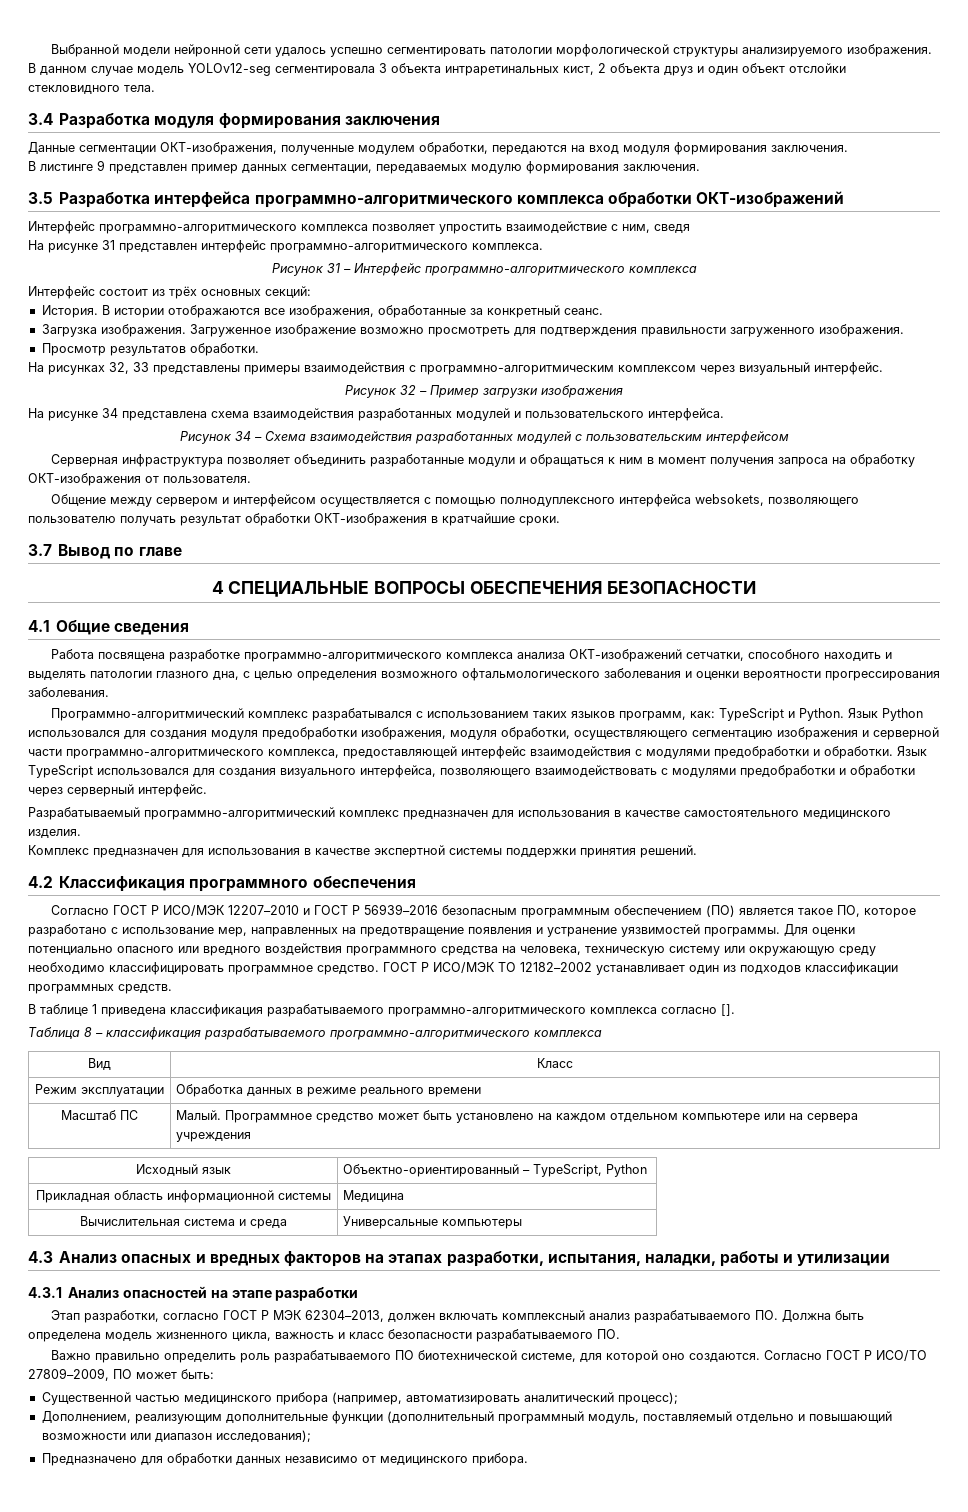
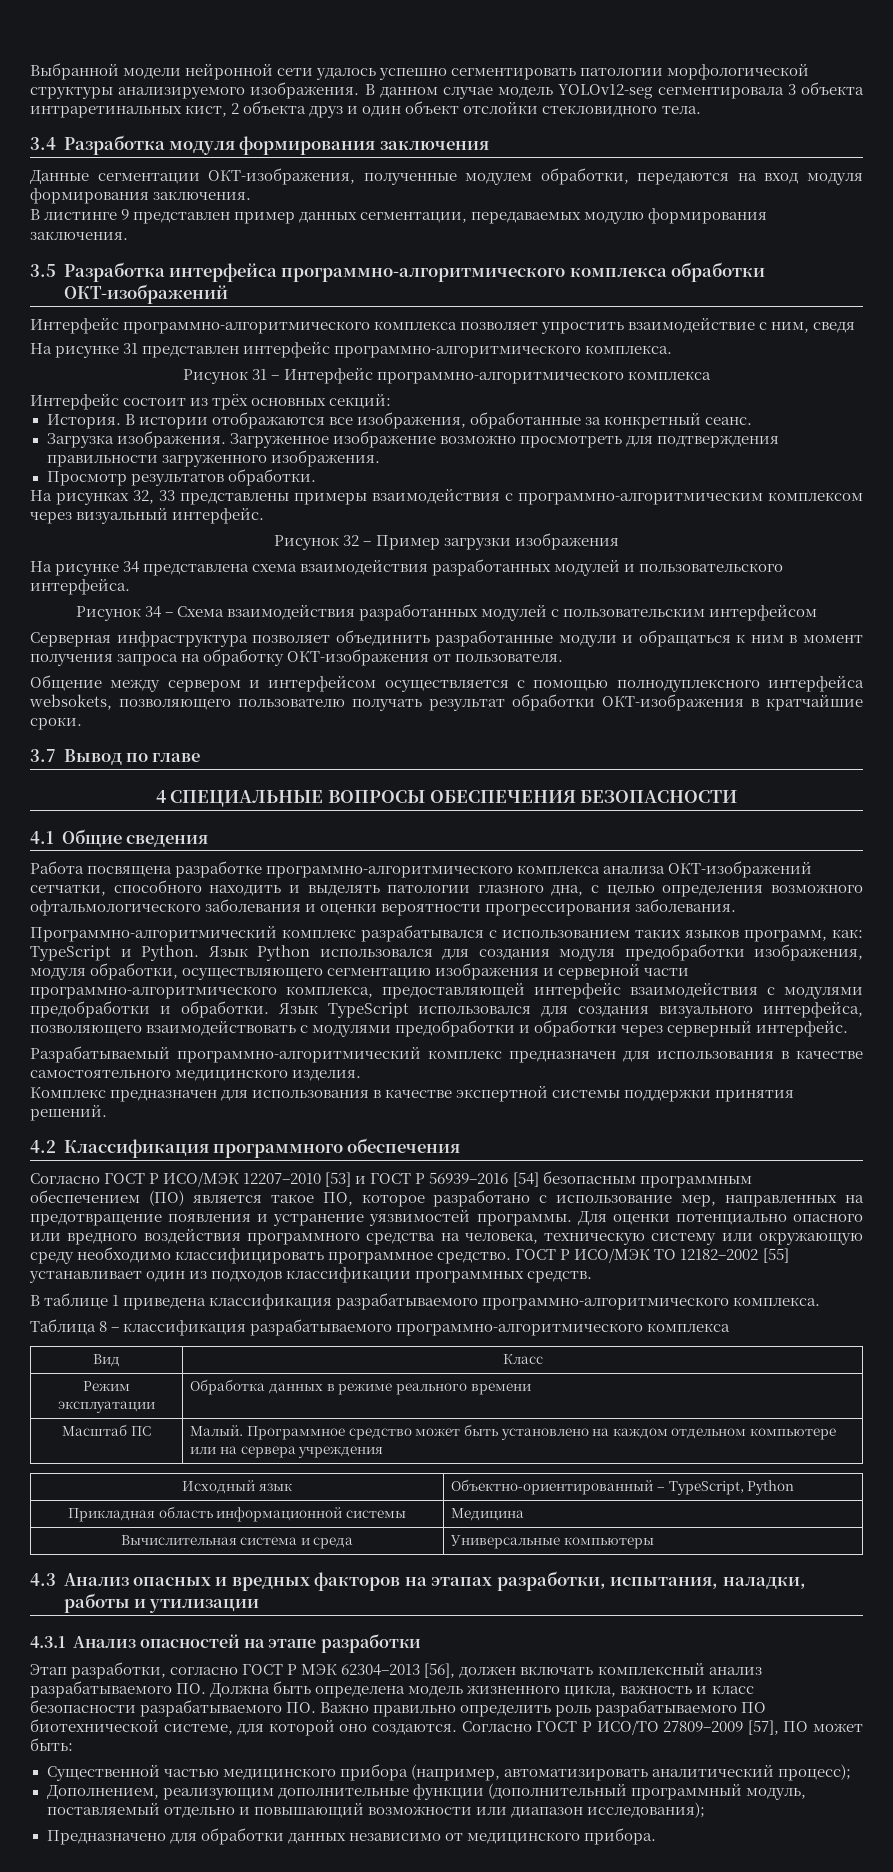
(300, 910) none -> [325,1172,352,1187] [53]
(439, 909) none -> [512,1172,539,1187] [54]
(592, 967) none -> [762,1248,789,1263] [55]
[590,1004,735,1016] комплекса согласно []. -> [733,1297,821,1306] комплекса.
[305,1310,385,1322] 62304–2013, -> [341,1663,456,1678] 62304–2013 [56],
(620, 1334) // -> (317, 1707) none
[28,1368,109,1381] 27809–2009, -> [663,1720,779,1735] 27809–2009 [57],

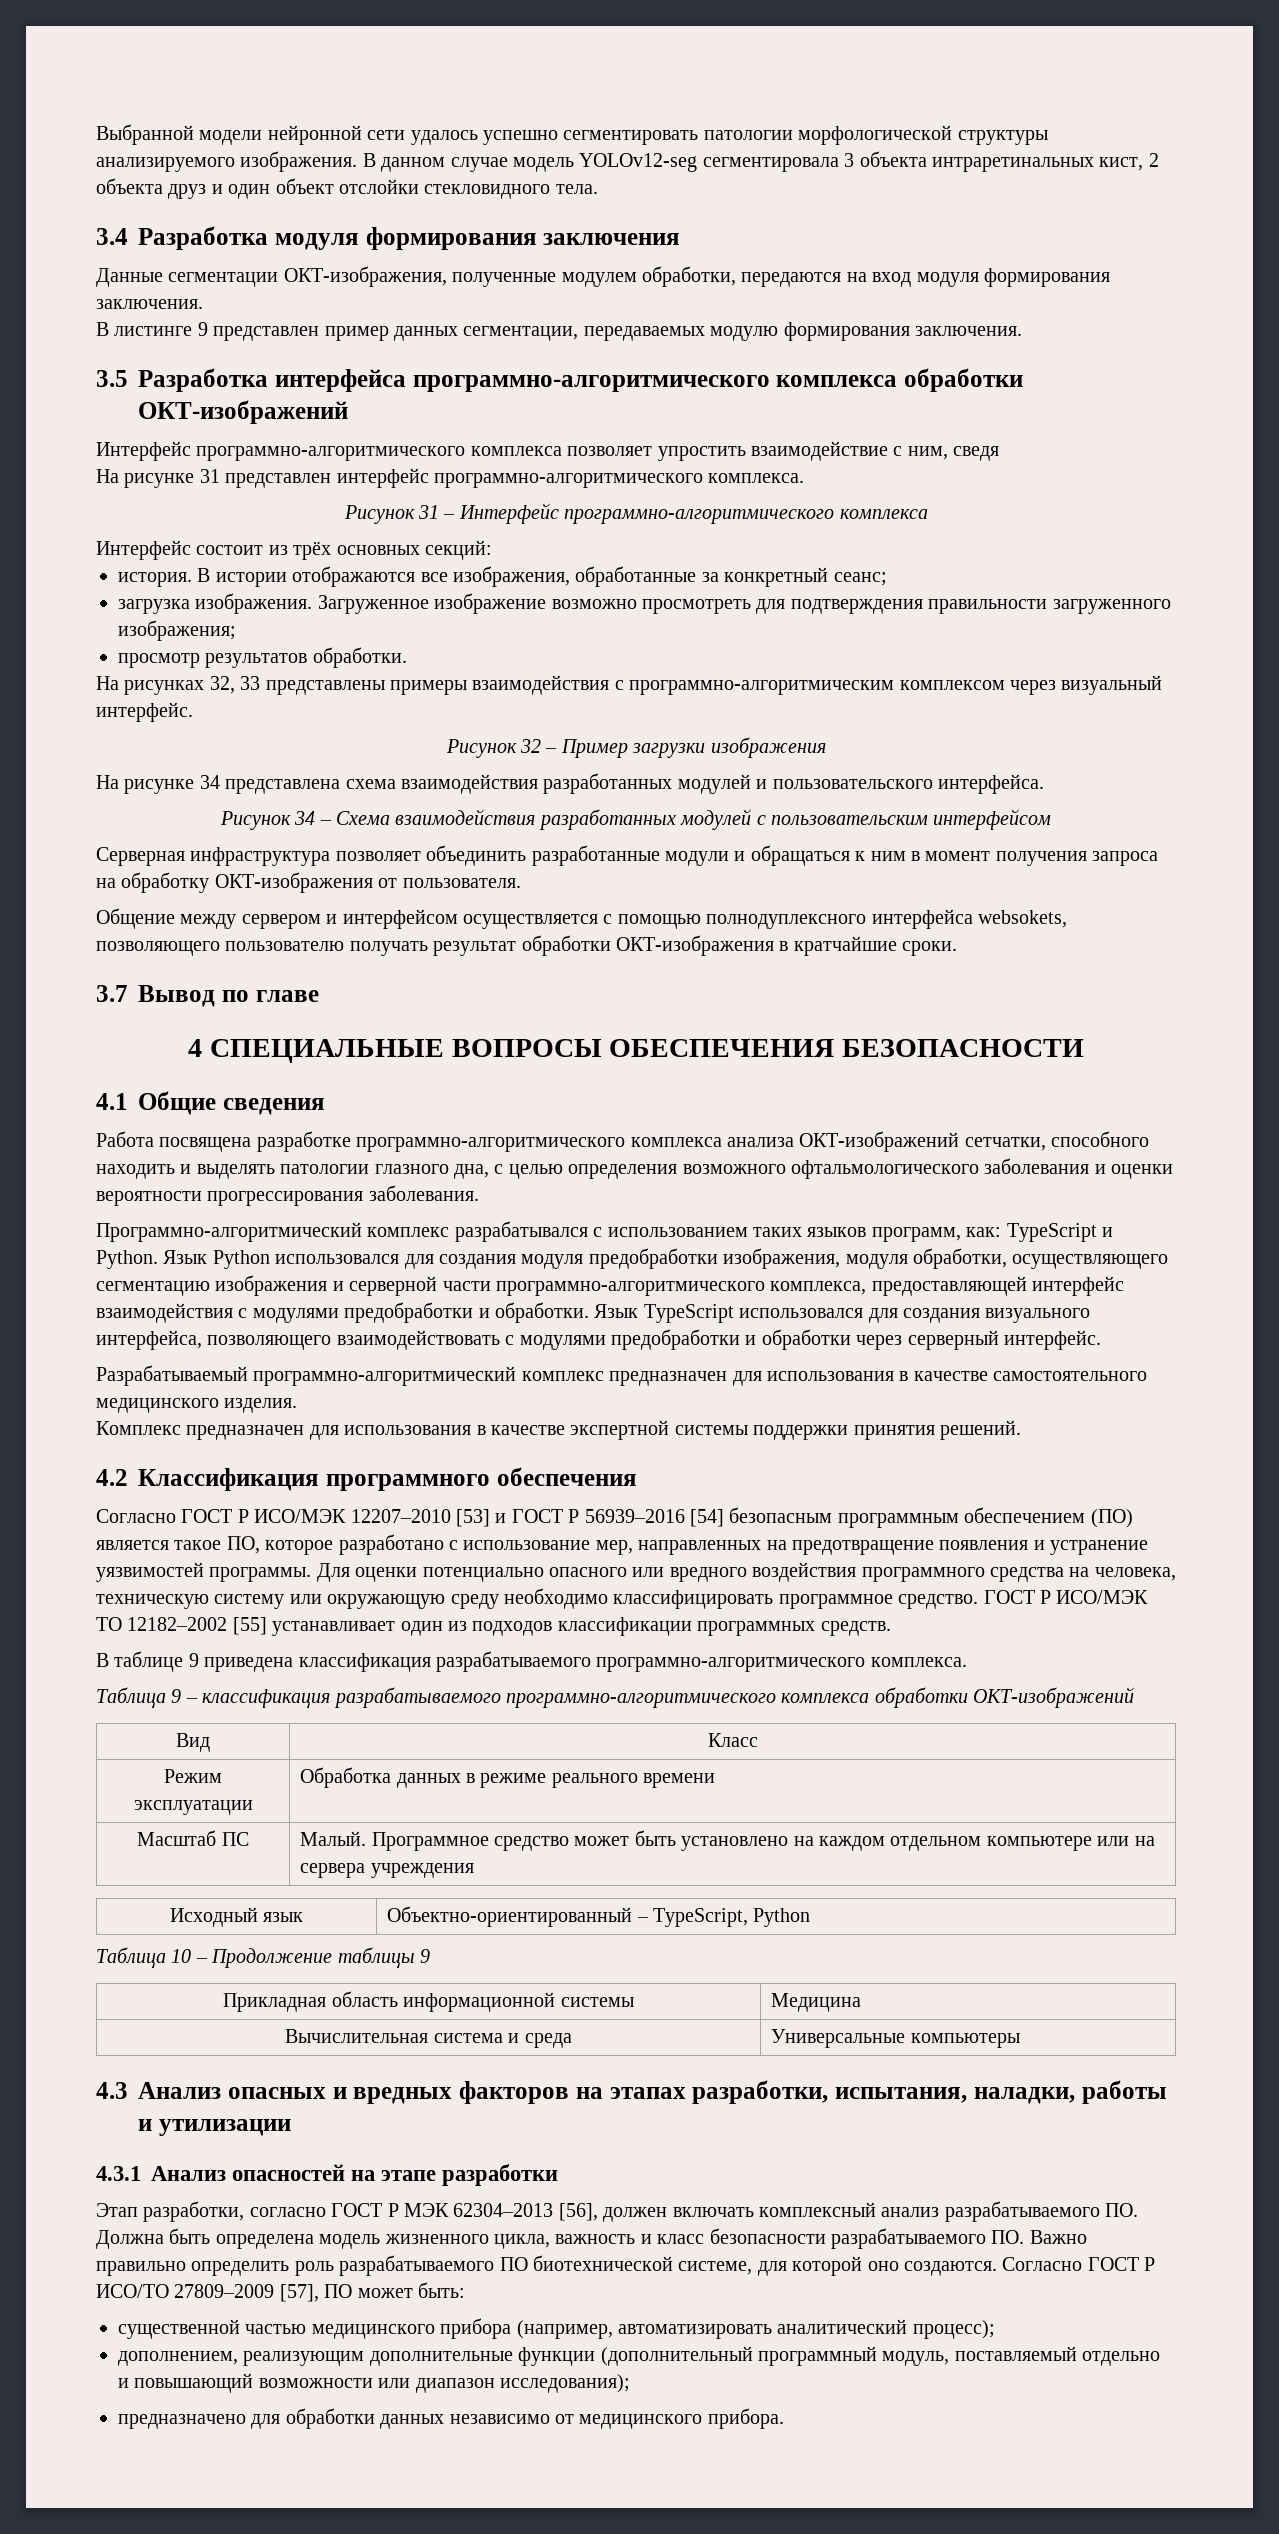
[46,414,121,429] История. -> [118,572,192,587] история.
[704,417,752,425] [46,433,114,448] сеанс. // Загрузка -> [833,572,887,586] [118,599,190,614] сеанс; // загрузка
[270,450,380,467] [46,471,127,486] изображения. // Просмотр -> [118,620,236,641] [118,653,200,668] изображения; // просмотр
[112,1295,120,1306] 1 -> [188,1653,199,1667] 9
[99,1321,108,1332] 8 -> [171,1689,182,1703] 9
(731, 1327) none -> [874,1687,1135,1708] обработки ОКТ-изображений
(795, 1487) none -> [96,1947,430,1968] // Таблица 10 – Продолжение таблицы 9
[46,1764,160,1781] Существенной -> [118,2319,240,2339] существенной
[46,1785,159,1800] Дополнением, -> [118,2351,238,2366] дополнением,
[46,1830,166,1845] Предназначено -> [118,2414,246,2429] предназначено

